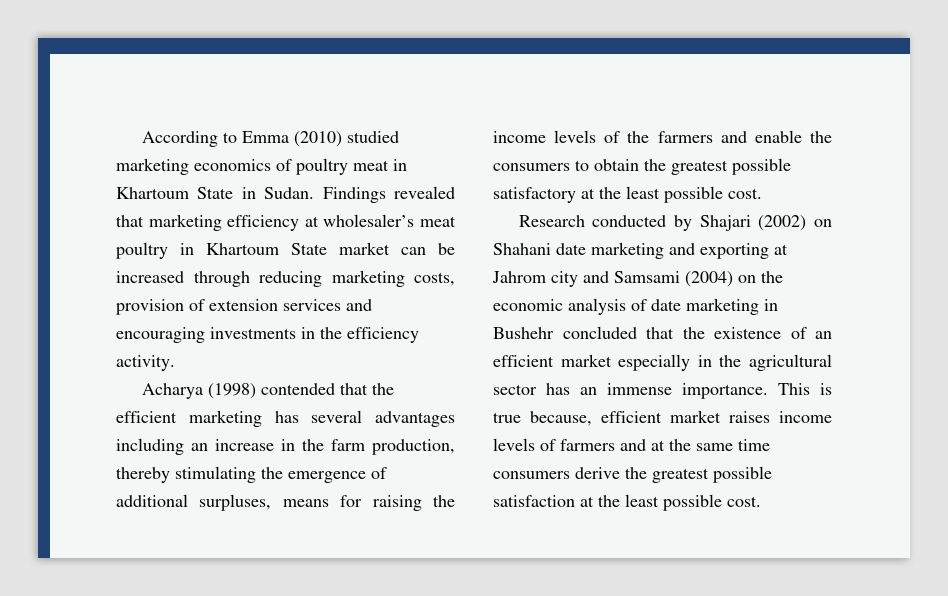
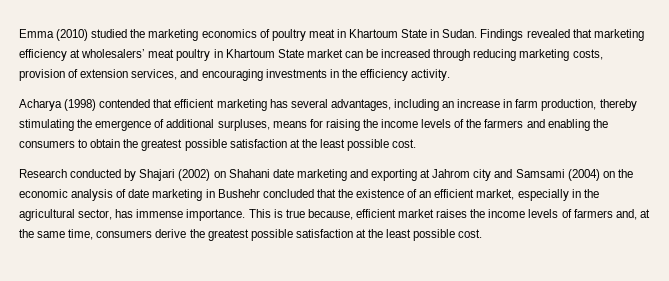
[141,131,237,147] According to -> (19, 33) none
(399, 137) none -> [130,29,146,38] the
[323,214,415,227] wholesaler’s -> [81,49,146,58] wholesalers’
[283,299,341,311] services -> [131,69,178,80] services,
[371,383,394,395] the -> (173, 103) none
[375,411,455,427] advantages -> [330,99,391,111] advantages,
[302,439,324,451] the -> (513, 103) none
[754,130,802,143] enable -> [547,119,590,131] enabling
[493,187,576,203] satisfactory -> [229,139,287,148] satisfaction
[560,354,612,367] market -> [476,189,515,200] market,
[493,383,597,395] sector has an -> [78,209,134,220] sector, has
(770, 417) none -> [470,209,486,218] the
[620,439,646,451] and -> [615,209,637,220] and,
[738,439,770,451] time -> [68,229,94,240] time,

